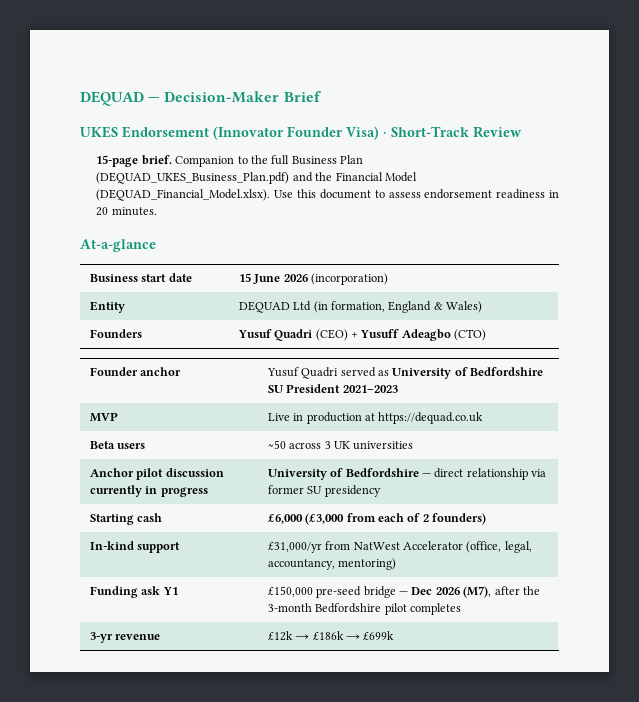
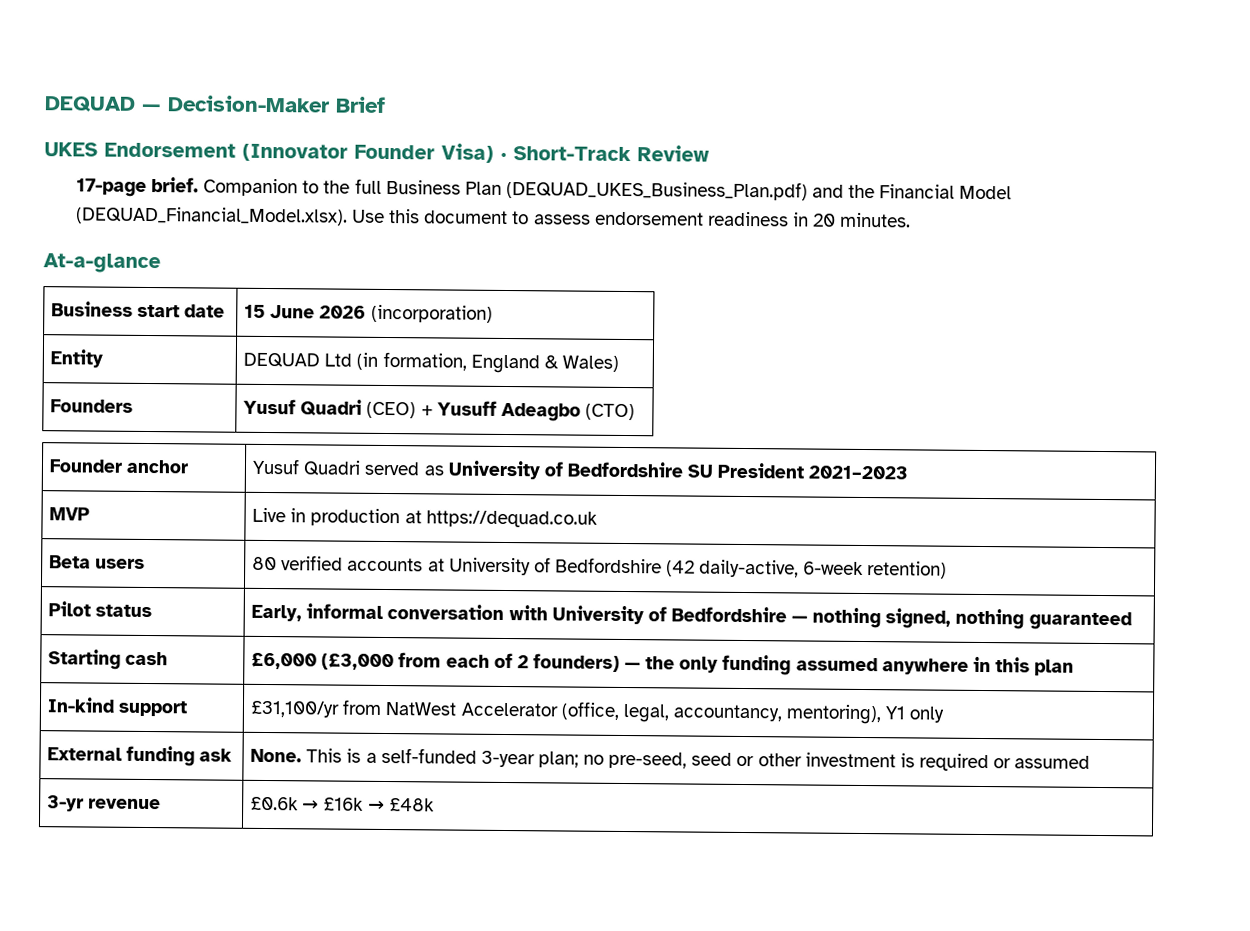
[96,155,139,167] 15-page -> [75,178,147,197] 17-page
[267,440,414,450] [89,468,224,480] [89,485,208,497] [267,468,547,480] [267,485,381,497] ~50 across 3 UK universities // Anchor pilot discussion currently in progress | University of Bedfordshire — direct relationship via former SU presidency -> [252,555,948,579] [48,601,153,618] [251,603,1132,631] 80 verified accounts at University of Bedfordshire (42 daily-active, 6-week retention) // Pilot status | Early, informal conversation with University of Bedfordshire — nothing signed, nothing guaranteed
(487, 519) none -> [624,654,1075,676] — the only funding assumed anywhere in this plan
[267,542,322,553] £31,000/yr -> [250,700,341,718] £31,100/yr
[338,558,397,570] [89,586,178,598] [267,586,540,598] [267,603,462,615] [89,632,161,643] [267,631,395,641] mentoring) // Funding ask Y1 | £150,000 pre-seed bridge — Dec 2026 (M7), after the 3-month Bedfordshire pilot completes // 3-yr revenue | £12k → £186k → £699k -> [786,704,945,725] [47,745,233,767] [250,747,1091,772] [47,795,162,812] [250,796,435,813] mentoring), Y1 only // External funding ask | None. This is a self-funded 3-year plan; no pre-seed, seed or other investment is required or assumed // 3-yr revenue | £0.6k → £16k → £48k

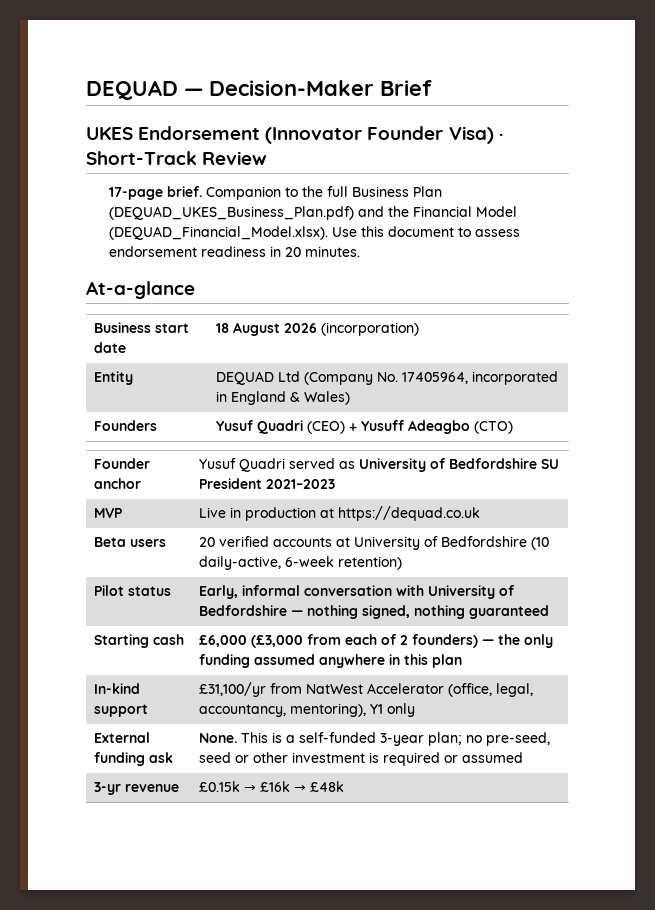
[244,304,316,319] 15 June -> [215,322,280,336] 18 August
[356,351,467,371] (in formation, -> [303,371,558,385] [215,391,227,402] (Company No. 17405964, incorporated in
[252,556,278,571] 80 -> [198,537,215,547] 20
[666,560,696,577] (42 -> [530,537,549,550] (10
[250,796,300,812] £0.6k -> [198,781,240,792] £0.15k

